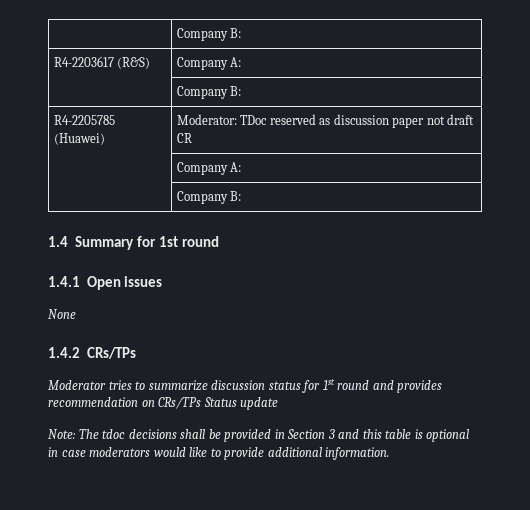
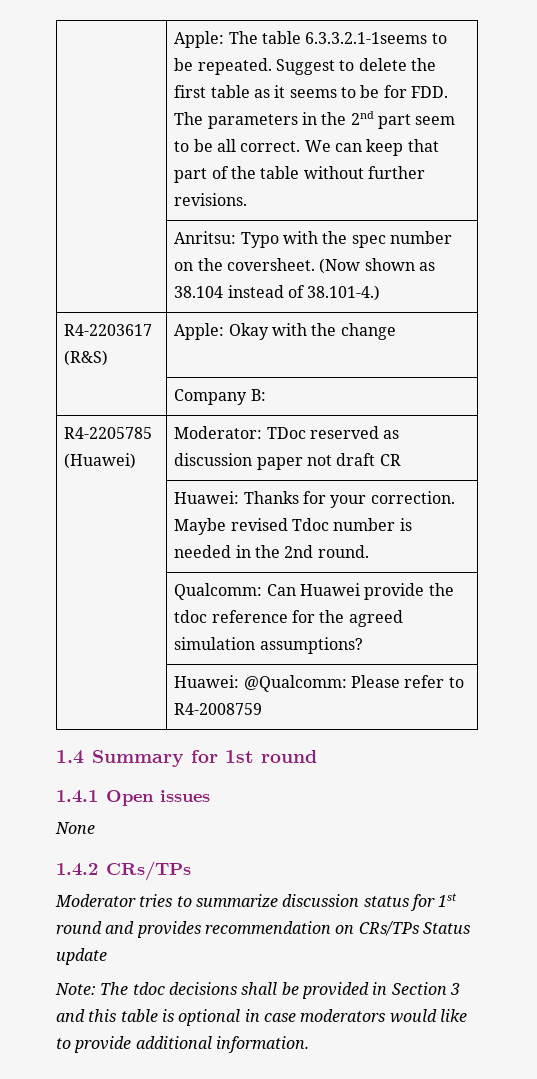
[176,28,242,41] [53,56,151,69] [176,57,242,70] | Company B: // R4-2203617 (R&S) | Company A: -> [174,31,447,48] [174,58,436,75] [174,85,448,98] [174,111,456,129] [174,139,439,156] [174,166,425,183] [174,193,248,206] [174,231,452,248] [174,258,435,274] [174,285,381,301] [64,324,153,336] [64,350,109,366] [174,323,396,340] | Apple: The table 6.3.3.2.1-1seems to be repeated. Suggest to delete the first table as it seems to be for FDD. The parameters in the 2nd part seem to be all correct. We can keep that part of the table without further revisions. // | Anritsu: Typo with the spec number on the coversheet. (Now shown as 38.104 instead of 38.101-4.) // R4-2203617 (R&S) | Apple: Okay with the change
[176,162,242,175] [176,191,242,204] Company A: // | Company B: -> [174,491,455,508] [174,518,412,535] [174,545,369,558] [174,583,454,600] [174,610,403,627] [174,637,363,654] [174,675,464,692] [174,703,263,715] Huawei: Thanks for your correction. Maybe revised Tdoc number is needed in the 2nd round. // | Qualcomm: Can Huawei provide the tdoc reference for the agreed simulation assumptions? // | Huawei: @Qualcomm: Please refer to R4-2008759

